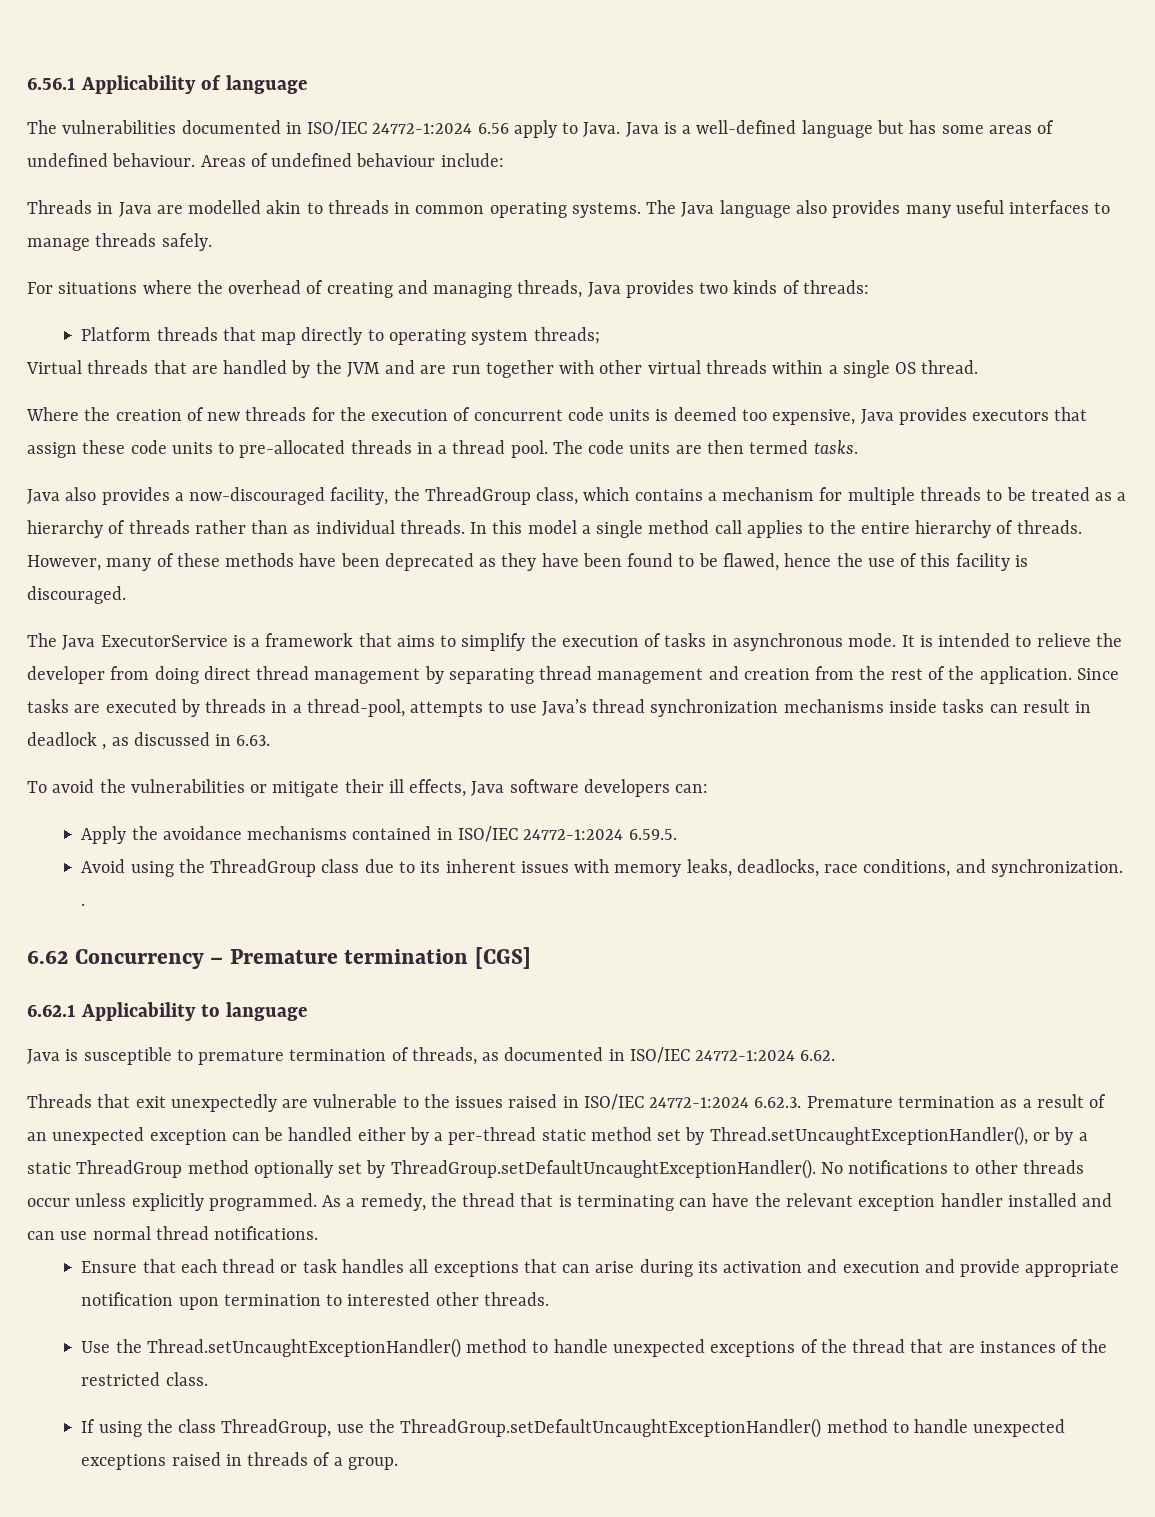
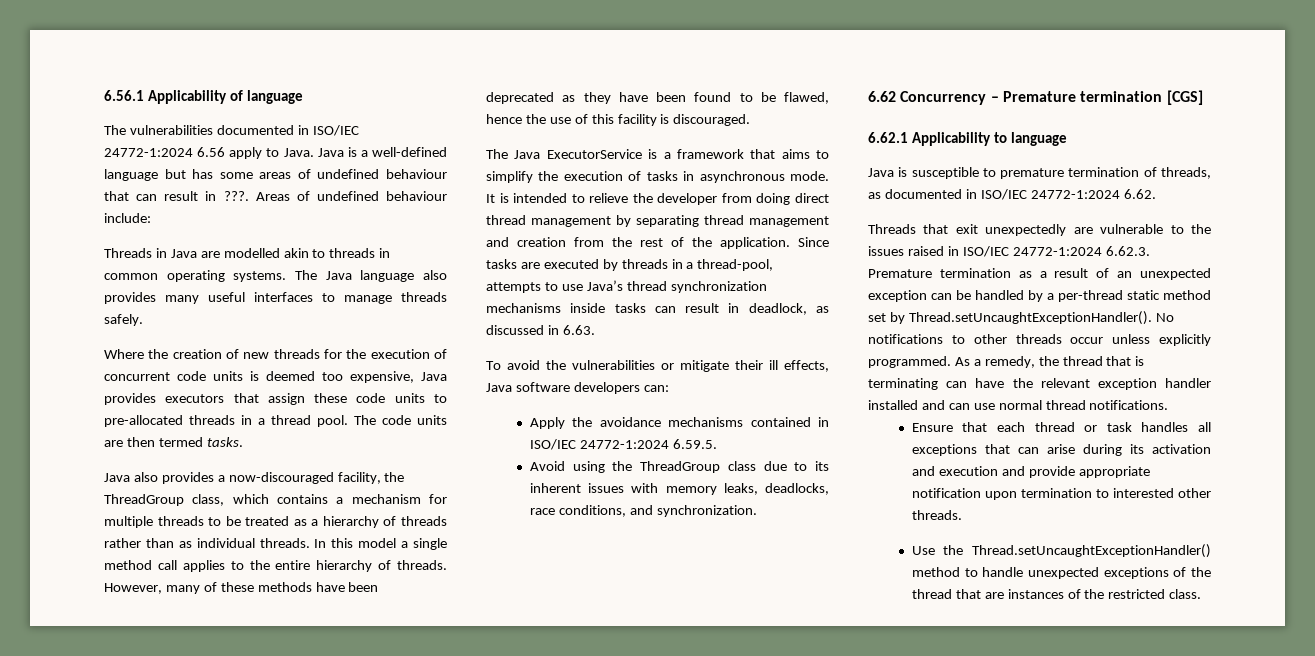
[112,153,196,167] behaviour. -> [385,169,447,179] [104,191,249,201] behaviour that can result in ???.
[27,280,869,298] [81,327,600,345] [26,360,979,378] // For situations where the overhead of creating and managing threads, Java provides two kinds of threads: // Platform threads that map directly to operating system threads; // Virtual threads that are handled by the JVM and are run together with other virtual threads within a single OS thread. -> (143, 320) none
[27,732,107,750] deadlock , -> [748,303,807,315] deadlock,
[81,903,86,906] . -> (757, 511) none
[357,1127,406,1141] either -> (1024, 295) none
[709,1126,1088,1146] [27,1159,816,1179] Thread.setUncaughtExceptionHandler(), or by a static ThreadGroup method optionally set by ThreadGroup.setDefaultUncaughtExceptionHandler(). -> [908,311,1152,325] Thread.setUncaughtExceptionHandler().
[81,1418,1066,1438] [81,1452,399,1470] // If using the class ThreadGroup, use the ThreadGroup.setDefaultUncaughtExceptionHandler() method to handle unexpected exceptions raised in threads of a group. -> (1202, 594) none

